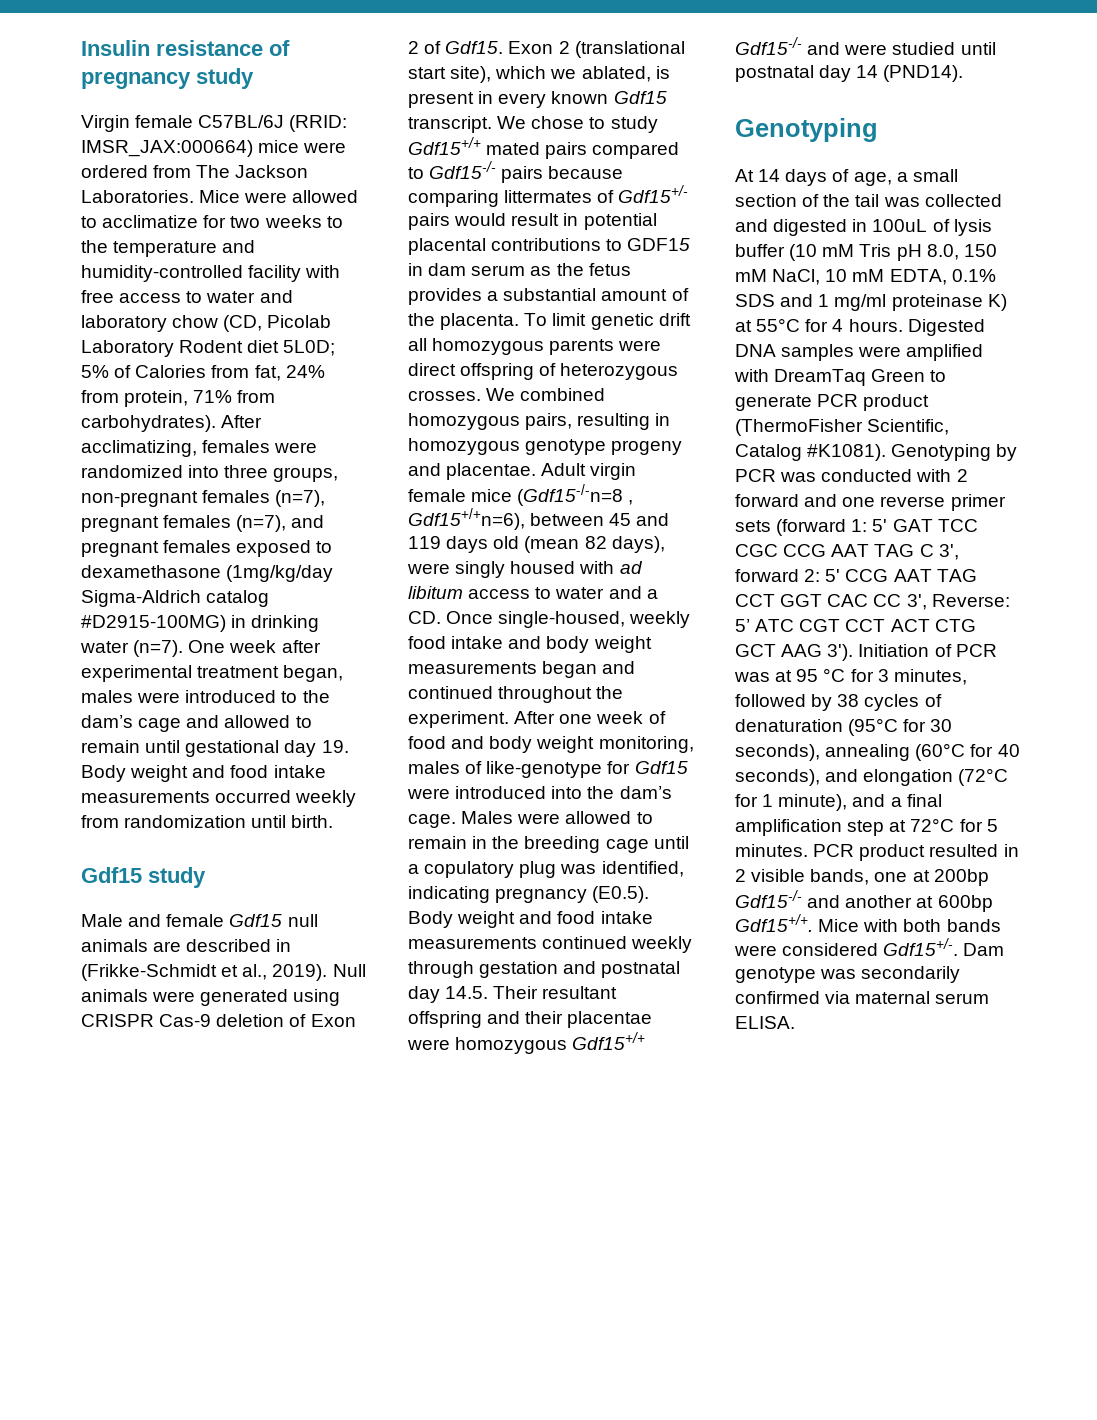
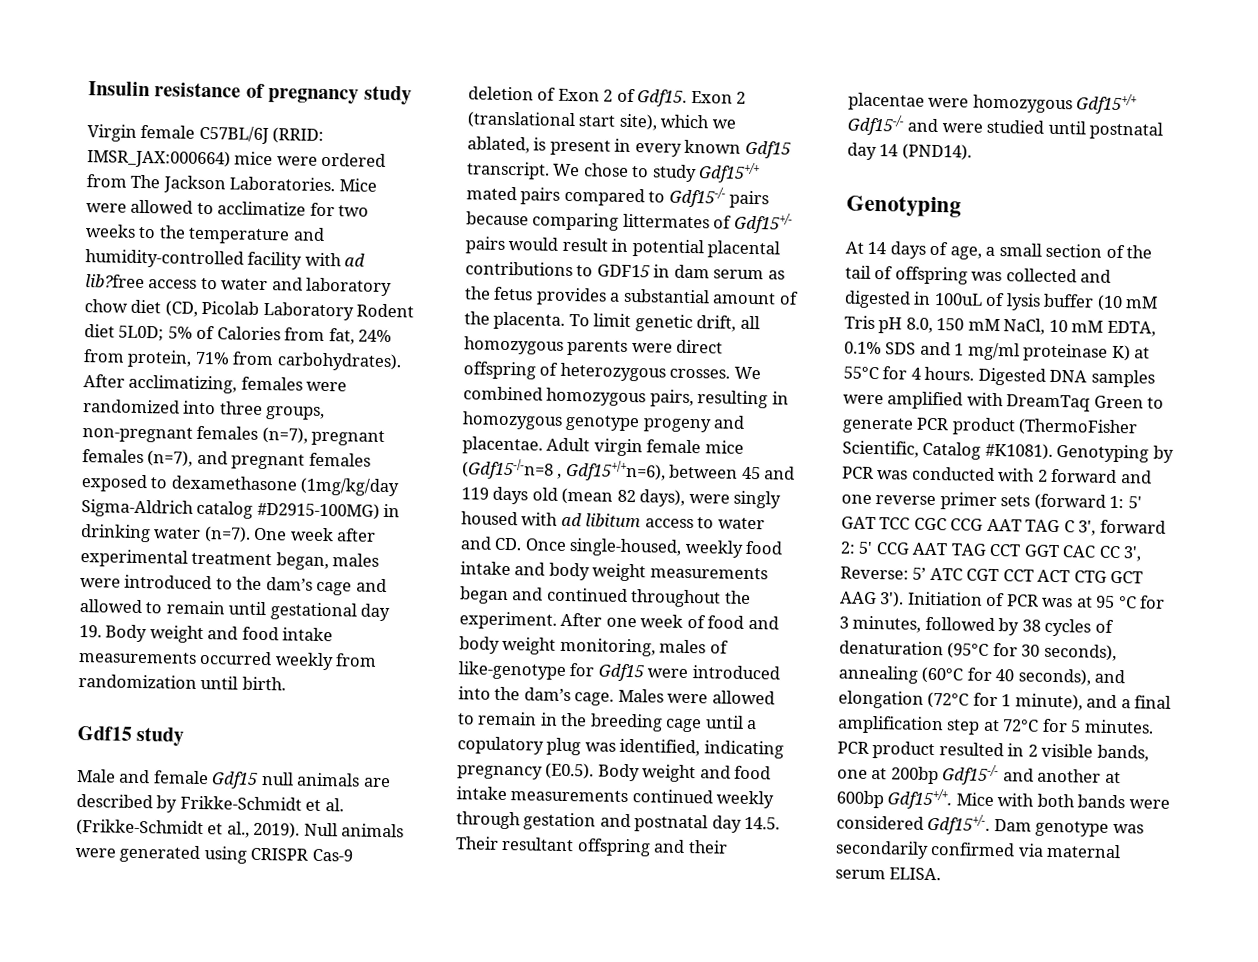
[81,290,114,303] free -> [344,253,366,267] [85,274,145,289] ad lib?free
(219, 321) none -> [130,299,162,314] diet
[276,939,292,952] in -> [156,795,344,813] by Frikke-Schmidt et al.
[658,313,691,326] drift -> [696,315,737,332] drift,
[646,589,658,599] a -> (492, 543) none
(880, 200) none -> [874,265,968,285] of offspring

